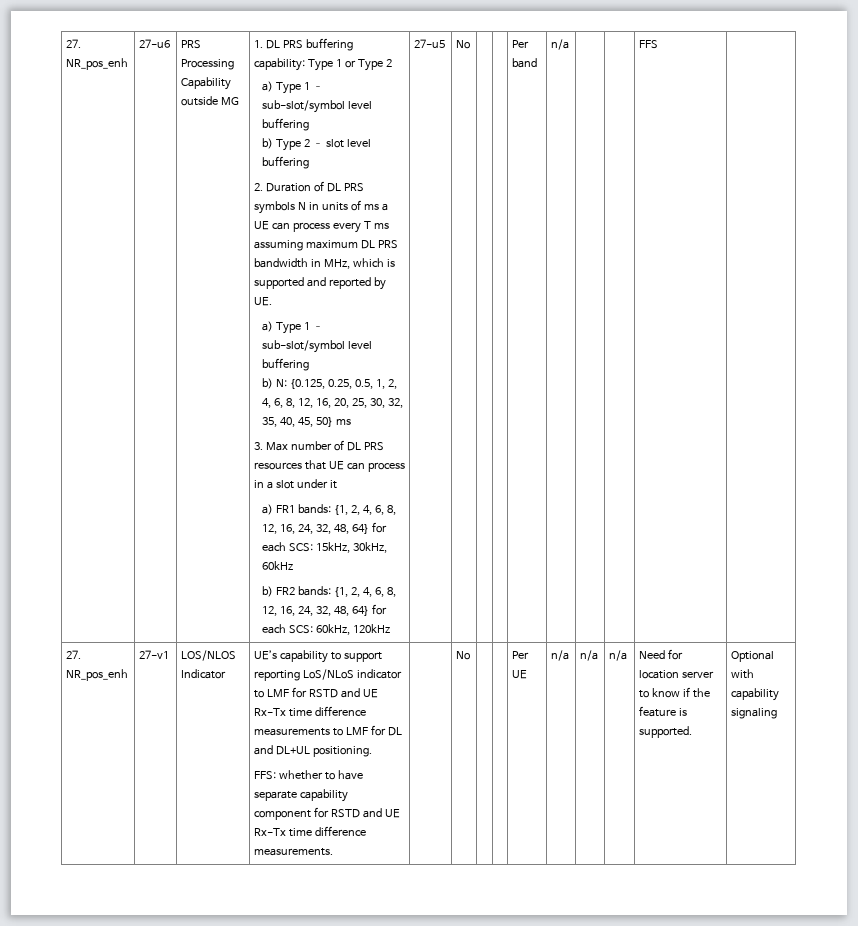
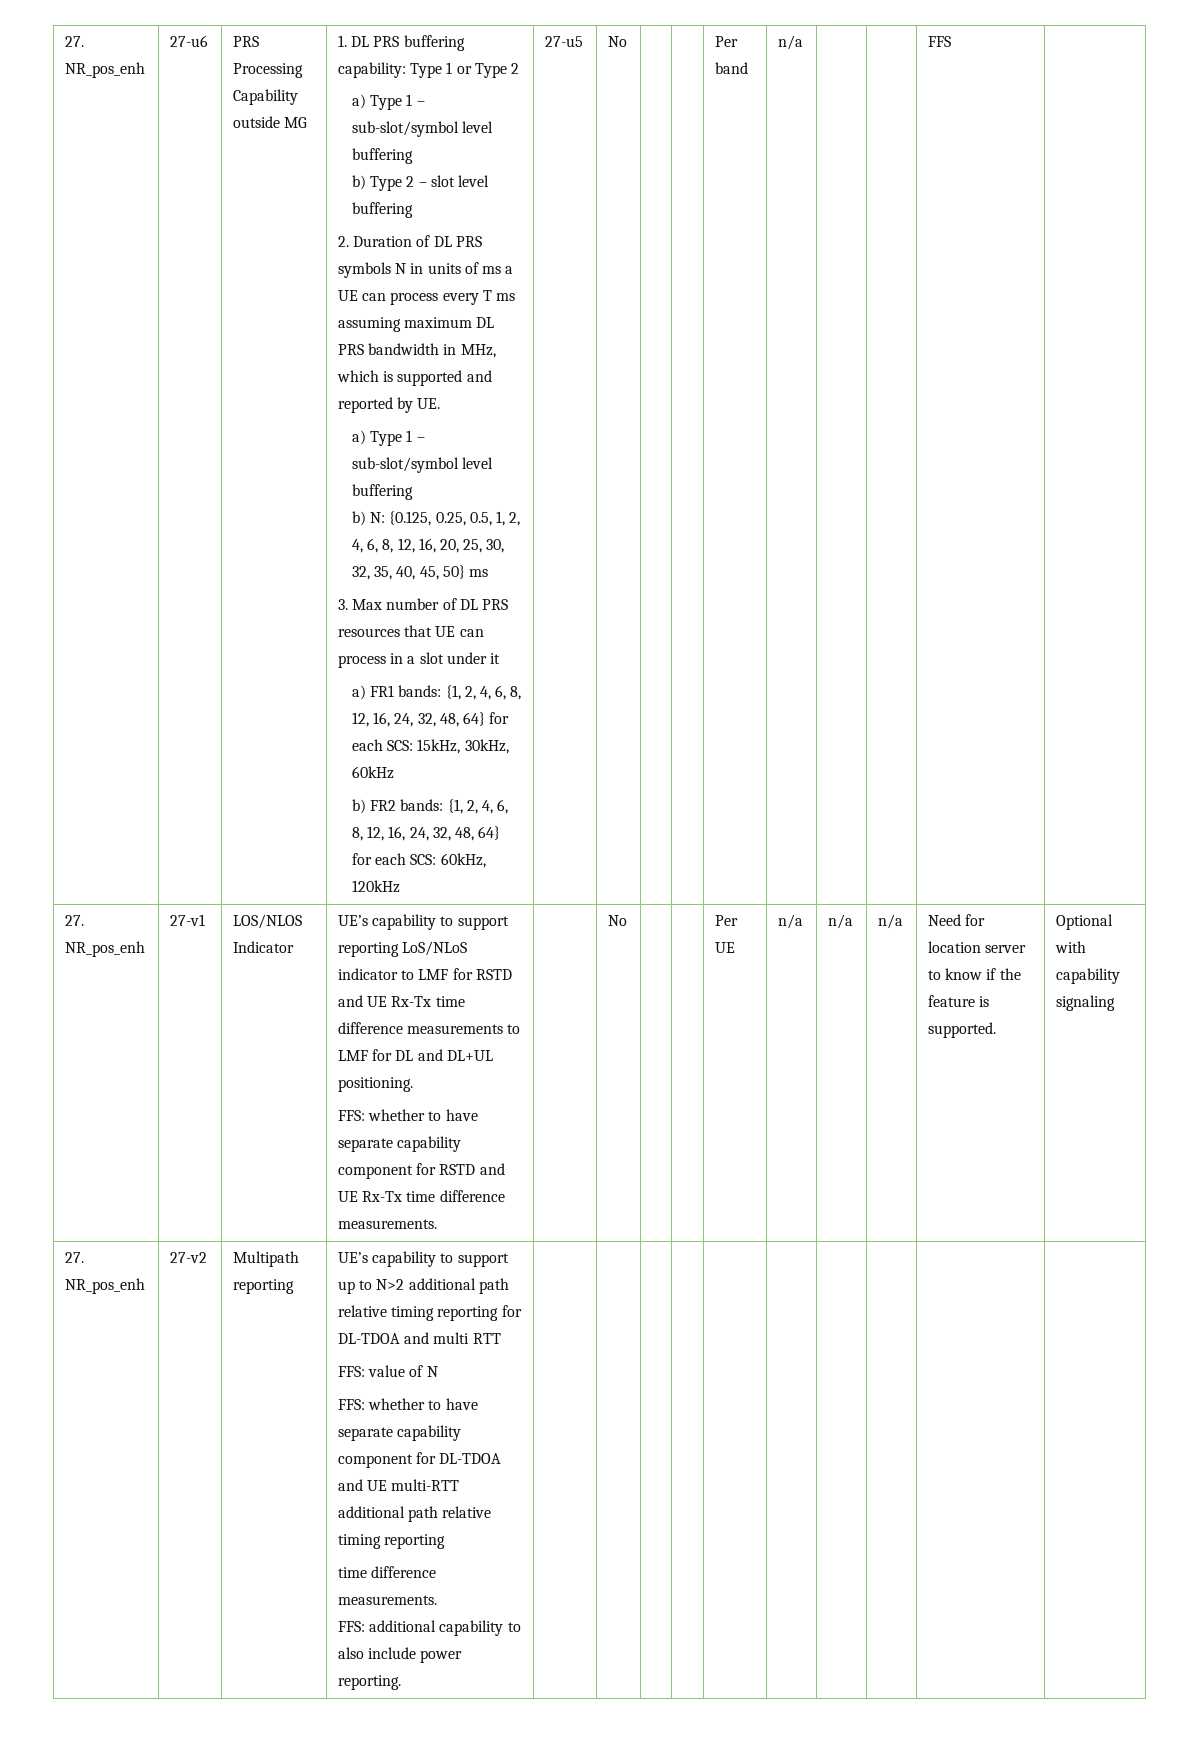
(778, 713) none -> [65,1252,85,1263] [65,1278,146,1294] [170,1252,208,1263] [233,1251,300,1267] [233,1279,295,1294] [338,1251,509,1267] [338,1278,509,1294] [338,1305,522,1321] [338,1332,501,1344] [338,1365,438,1377] [338,1398,478,1410] [338,1425,462,1441] [338,1452,502,1468] [338,1479,460,1491] [338,1506,492,1522] [338,1534,446,1549] [338,1566,437,1578] [338,1595,438,1605] [338,1620,521,1636] [338,1647,463,1663] [338,1675,402,1690] // 27. NR_pos_enh | 27-v2 | Multipath reporting | UE’s capability to support up to N>2 additional path relative timing reporting for DL-TDOA and multi RTT // FFS: value of N // FFS: whether to have separate capability component for DL-TDOA and UE multi-RTT additional path relative timing reporting // time difference measurements. // FFS: additional capability to also include power reporting. | | | | | | | | | |

